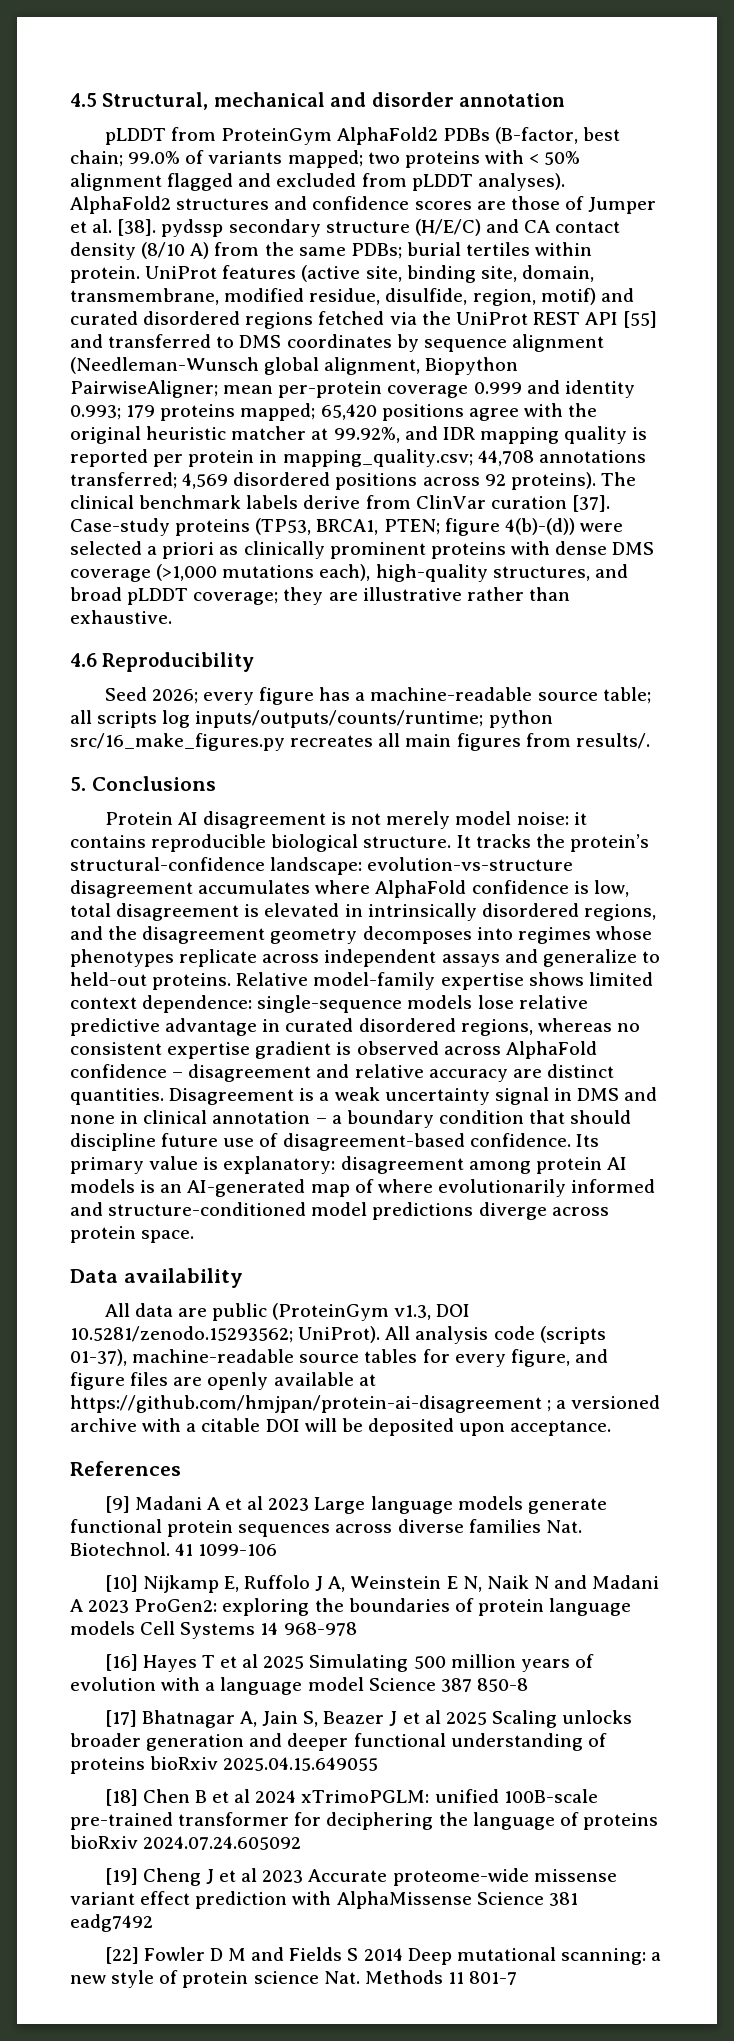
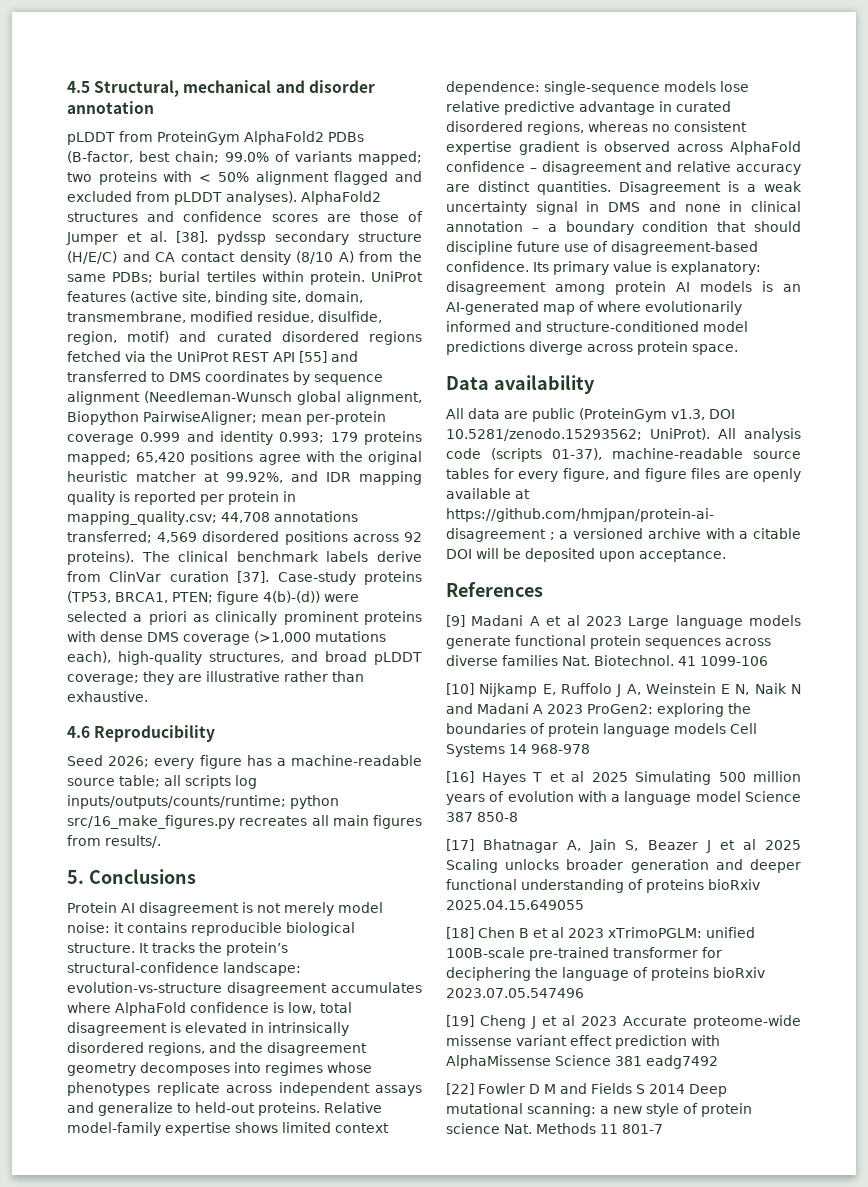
[255,1790,297,1803] 2024 -> [568,928,604,938] 2023
[143,1836,302,1850] 2024.07.24.605092 -> [446,988,584,998] 2023.07.05.547496

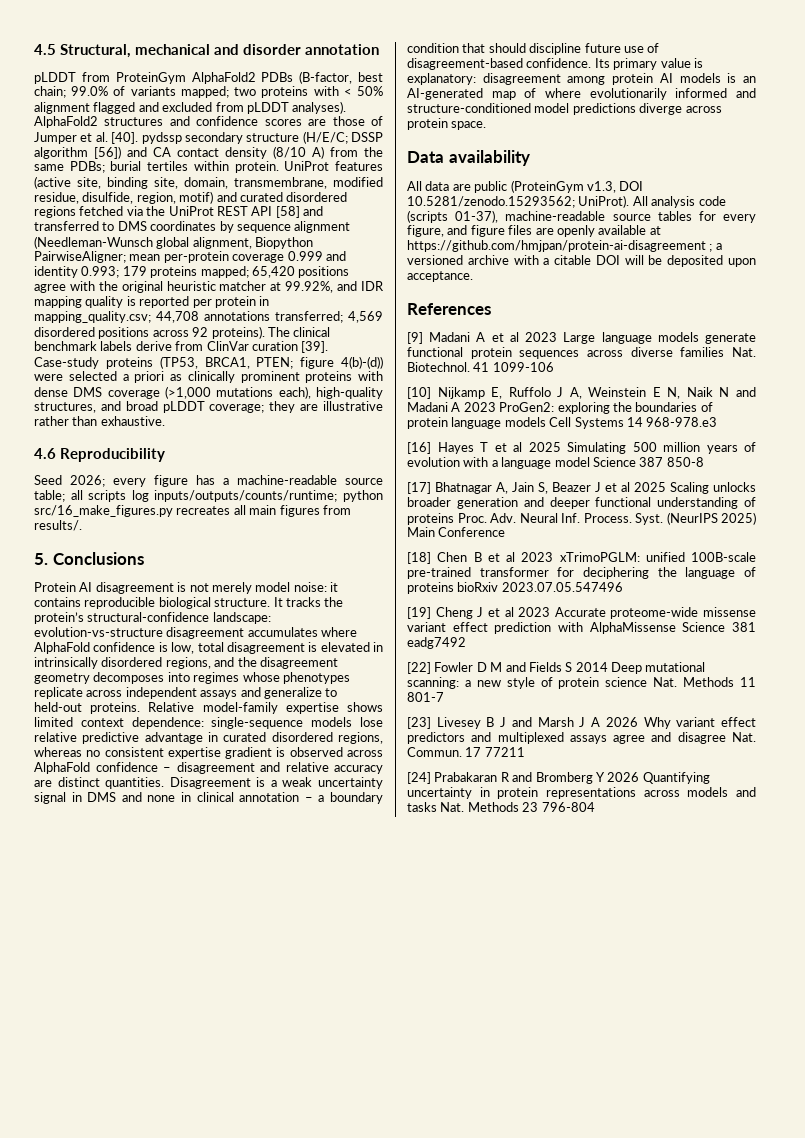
[176,231,208,243] [38]. -> [111,132,139,144] [40].
[67,251,117,264] (H/E/C) -> [302,131,383,144] [34,146,121,159] (H/E/C; DSSP algorithm [56])
[299,351,327,363] [55] -> [275,206,300,218] [58]
[237,571,270,583] [37]. -> [301,341,329,353] [39].
[531,744,590,754] 968-978 -> [646,417,718,427] 968-978.e3
[708,879,760,890] [446,900,584,910] bioRxiv 2025.04.15.649055 -> [457,512,756,525] [407,527,506,537] Proc. Adv. Neural Inf. Process. Syst. (NeurIPS 2025) Main Conference
(663, 1129) none -> [407,717,756,729] [407,732,756,744] [407,747,525,757] [407,772,710,784] [407,787,756,799] [407,802,595,812] // [23] Livesey B J and Marsh J A 2026 Why variant effect predictors and multiplexed assays agree and disagree Nat. Commun. 17 77211 // [24] Prabakaran R and Bromberg Y 2026 Quantifying uncertainty in protein representations across models and tasks Nat. Methods 23 796-804

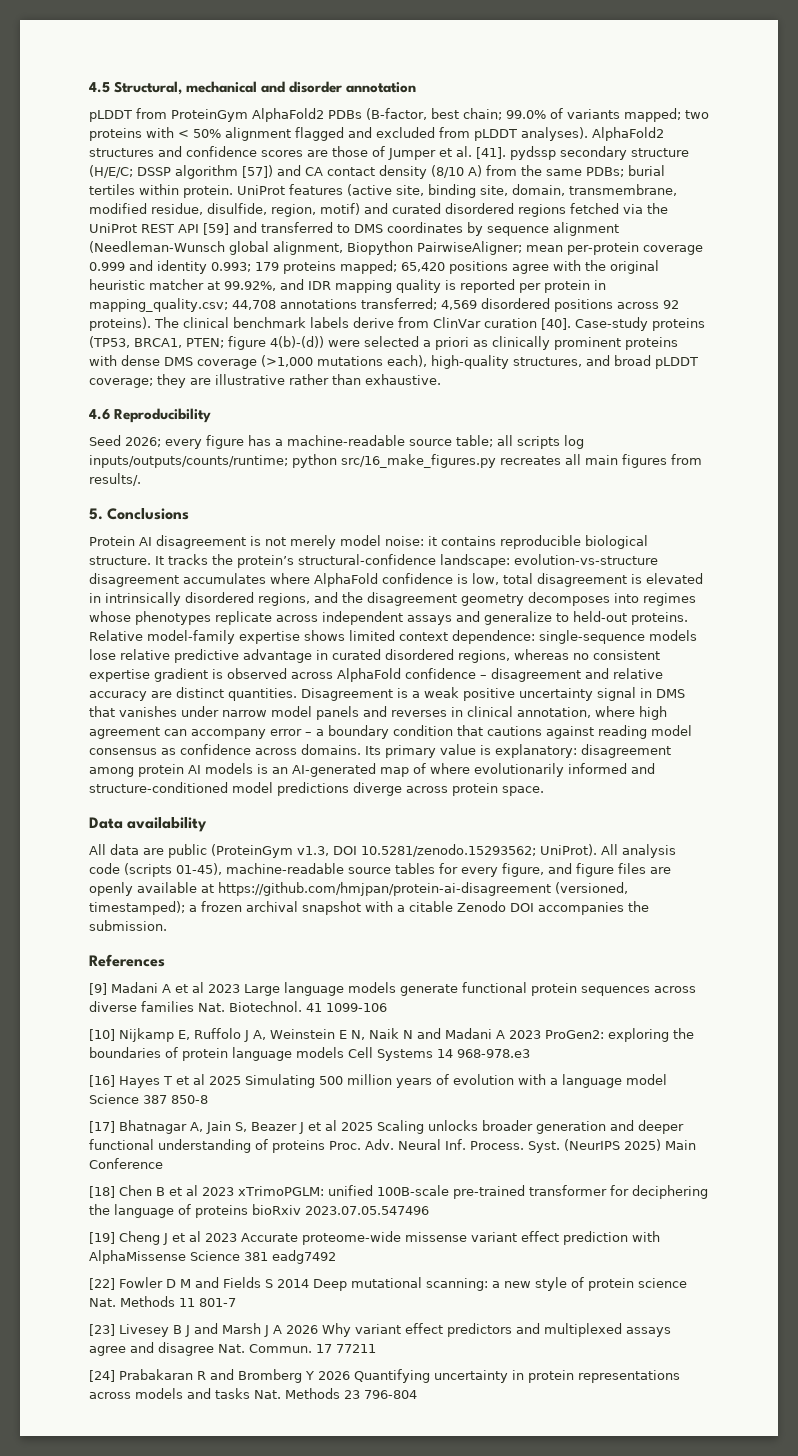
[111,132,139,144] [40]. -> [476,147,506,159] [41].
[94,146,121,159] [56]) -> [242,165,273,178] [57])
[275,206,300,218] [58] -> [203,223,229,235] [59]
[301,341,329,353] [39]. -> [540,318,571,330] [40].
(313, 782) none -> [463,688,515,701] positive
[121,792,300,802] and none in clinical annotation -> [89,706,667,720] [89,727,302,739] that vanishes under narrow model panels and reverses in clinical annotation, where high agreement can accompany error
[488,43,660,55] [407,58,592,70] should discipline future use of disagreement-based confidence. -> [487,725,692,739] [89,744,361,755] cautions against reading model consensus as confidence across domains.
[455,210,499,223] 01-37), -> [176,863,222,875] 01-45),
[709,243,722,252] [407,255,756,267] [407,271,473,282] ; a versioned archive with a citable DOI will be deposited upon acceptance. -> [555,882,628,894] [89,901,649,915] [89,920,167,931] (versioned, timestamped); a frozen archival snapshot with a citable Zenodo DOI accompanies the submission.

